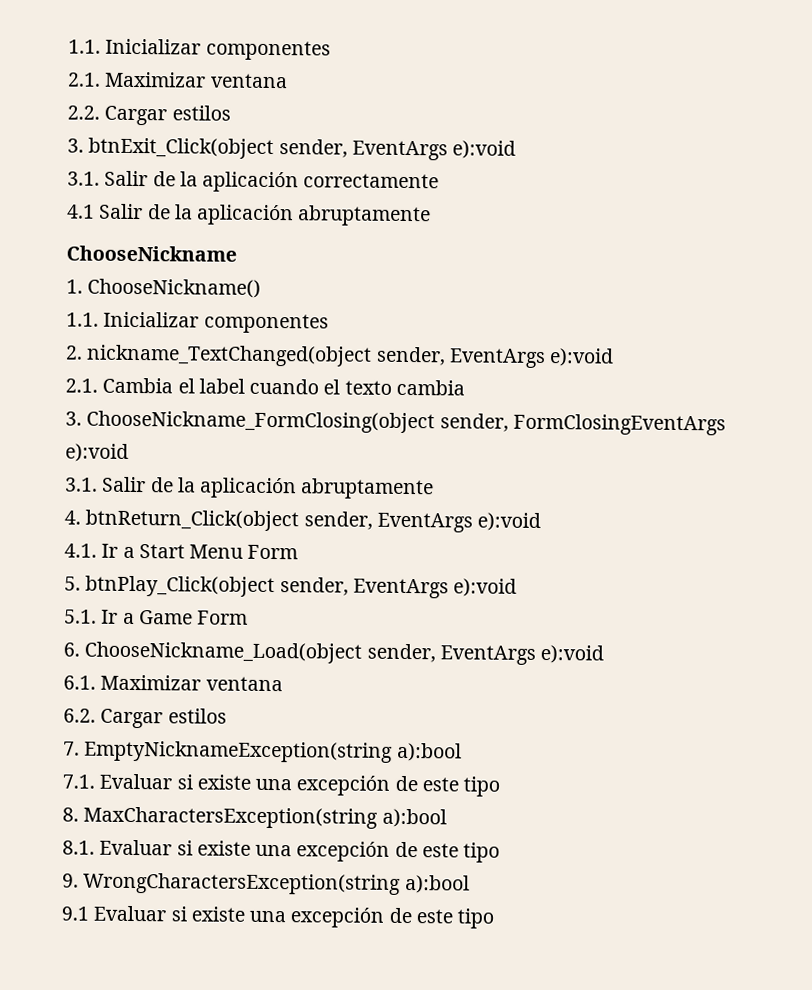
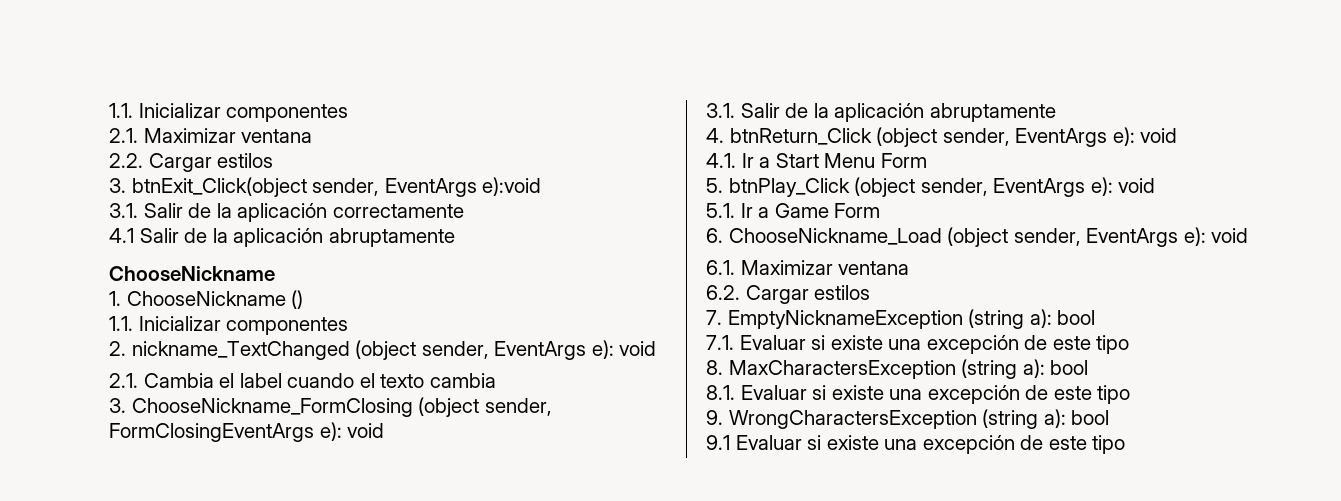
[87,278,262,298] ChooseNickname() -> [126,290,304,309] ChooseNickname ()
[86,344,615,369] nickname_TextChanged(object sender, EventArgs e):void -> [131,340,657,360] nickname_TextChanged (object sender, EventArgs e): void
[86,410,726,436] [65,443,129,462] ChooseNickname_FormClosing(object sender, FormClosingEventArgs e):void -> [131,397,552,417] [109,422,385,442] ChooseNickname_FormClosing (object sender, FormClosingEventArgs e): void
[85,509,542,533] btnReturn_Click(object sender, EventArgs e):void -> [729,127,1178,147] btnReturn_Click (object sender, EventArgs e): void
[85,575,518,599] btnPlay_Click(object sender, EventArgs e):void -> [728,177,1156,197] btnPlay_Click (object sender, EventArgs e): void
[84,641,605,665] ChooseNickname_Load(object sender, EventArgs e):void -> [728,227,1249,247] ChooseNickname_Load (object sender, EventArgs e): void
[84,740,462,763] EmptyNicknameException(string a):bool -> [727,309,1096,329] EmptyNicknameException (string a): bool
[83,806,447,829] MaxCharactersException(string a):bool -> [728,359,1089,379] MaxCharactersException (string a): bool
[83,872,470,895] WrongCharactersException(string a):bool -> [728,409,1110,429] WrongCharactersException (string a): bool

